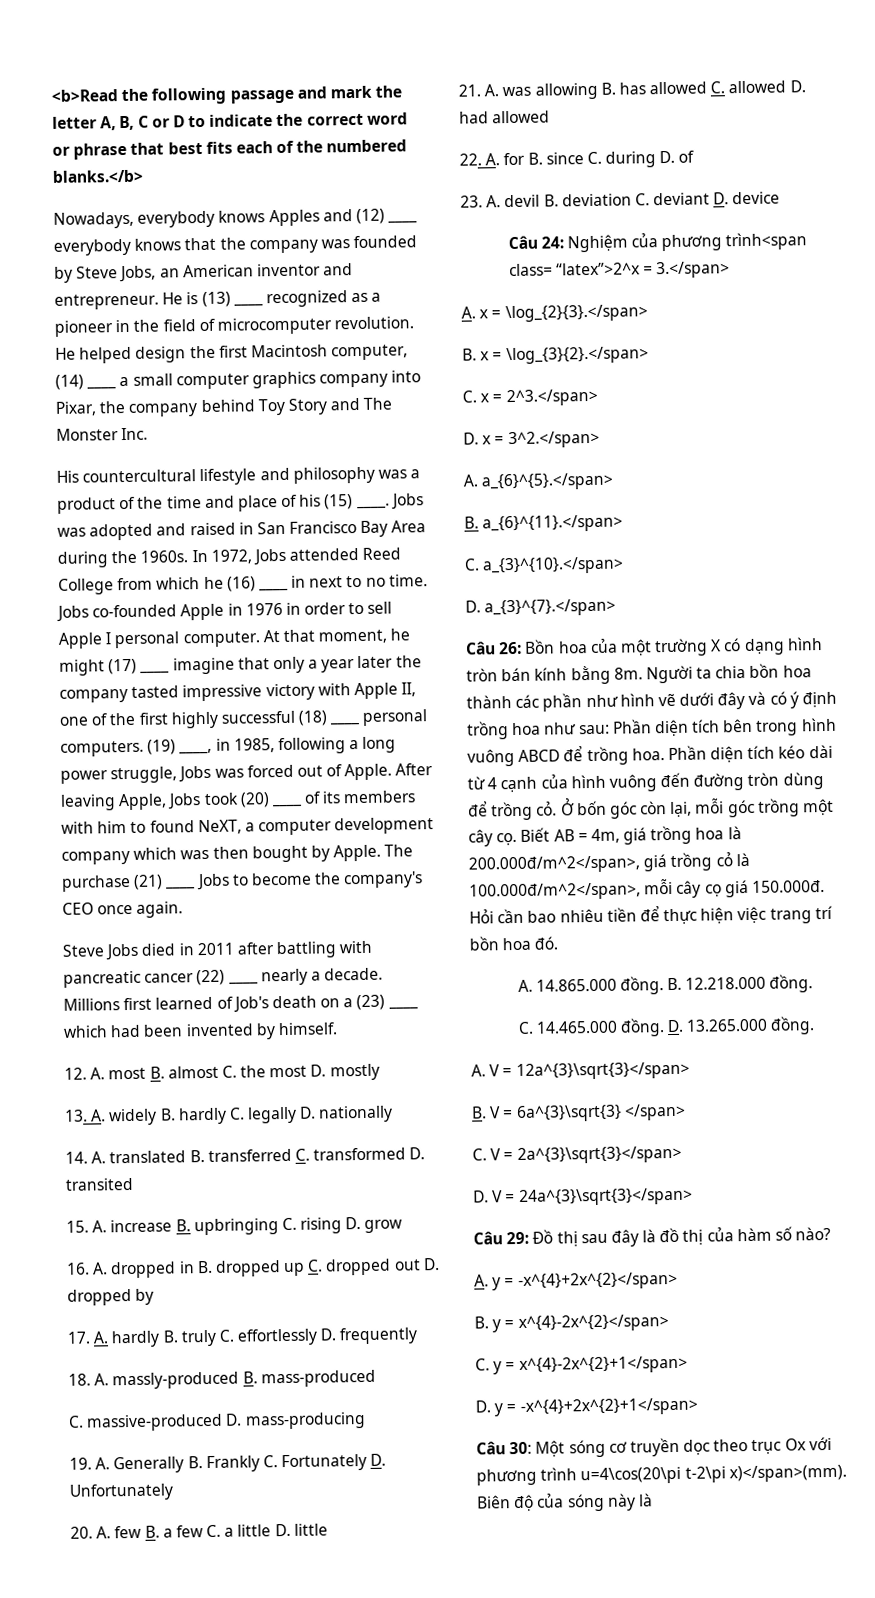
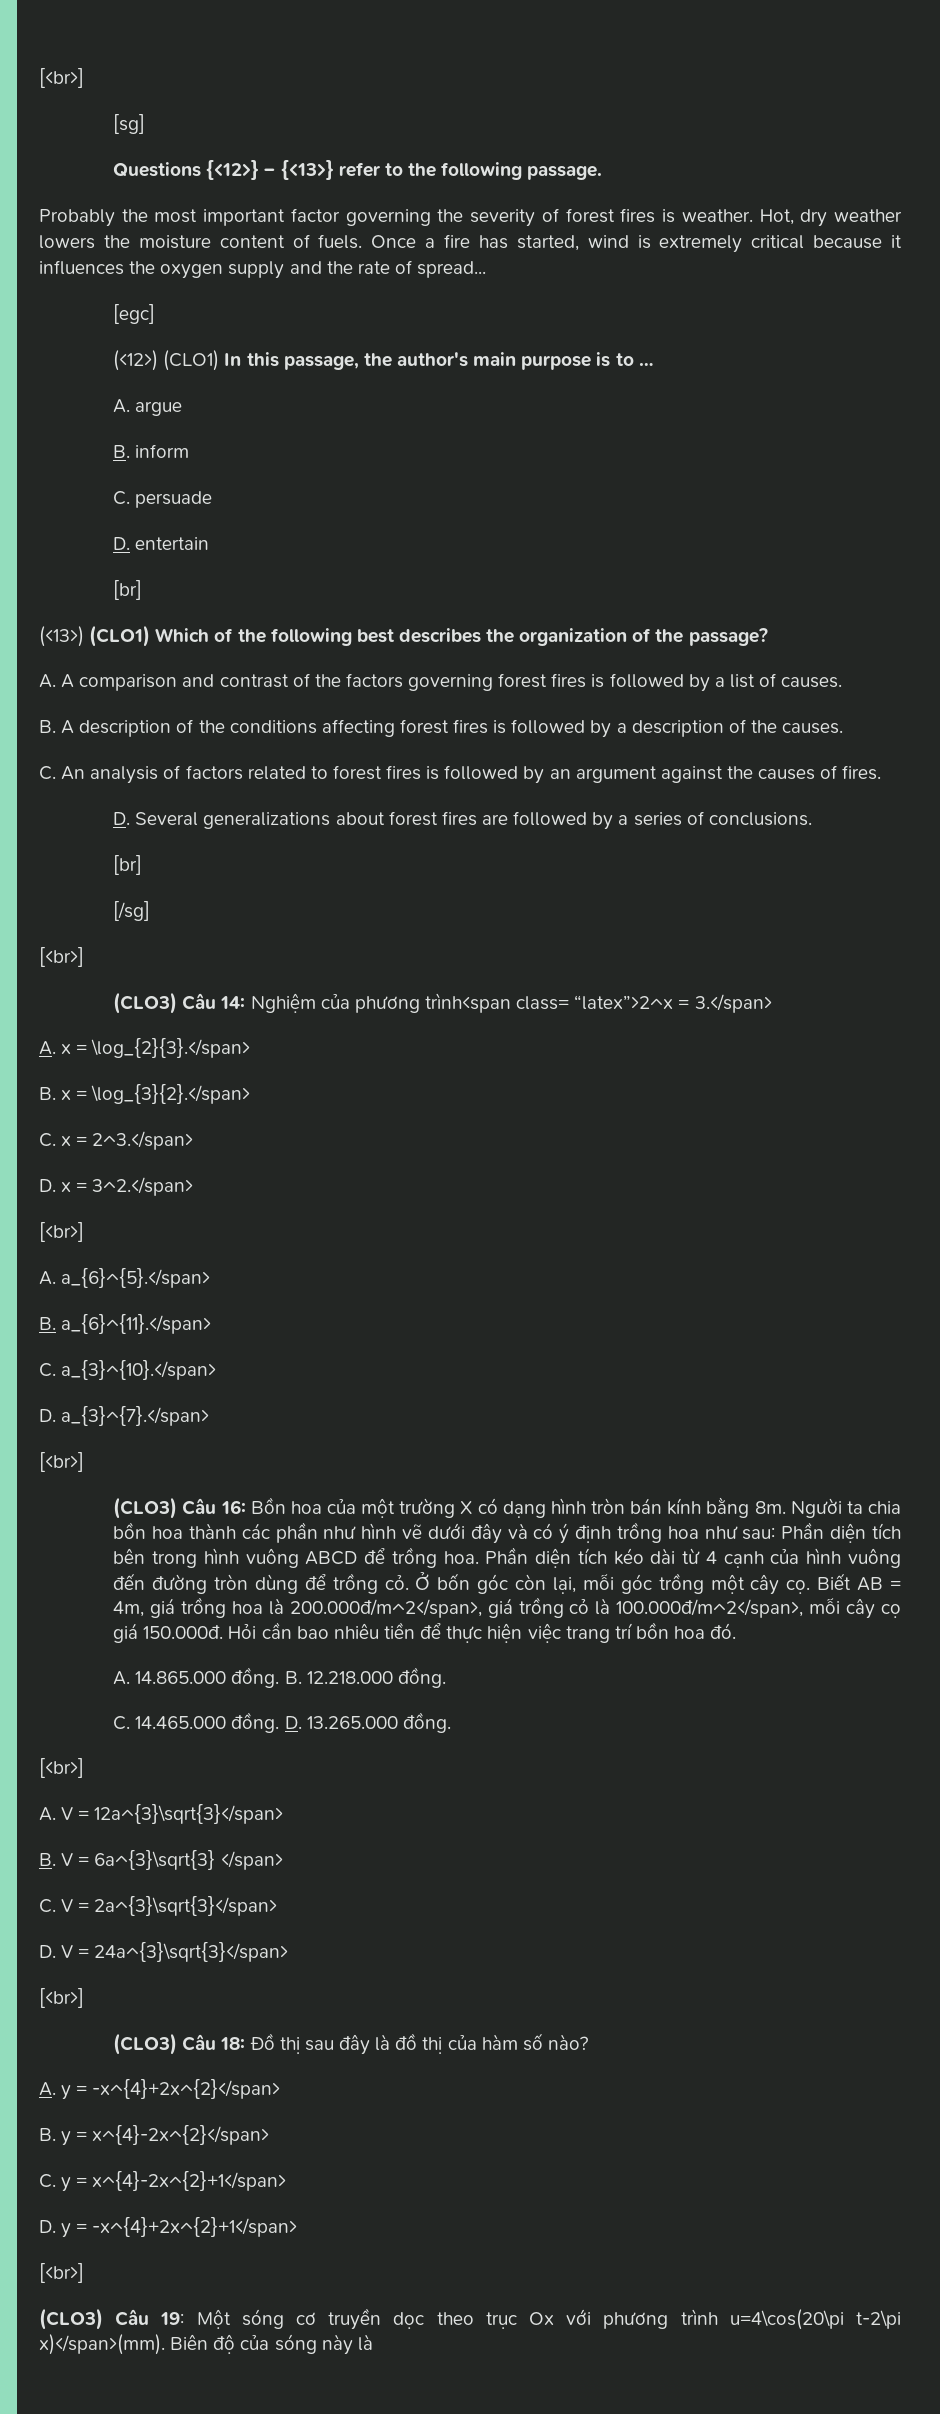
[51,85,403,105] [52,112,408,131] [52,139,408,160] [52,169,144,183] [53,208,418,229] [53,235,418,256] [54,263,354,283] [54,290,382,310] [54,316,415,337] [55,344,409,364] [55,370,422,390] [55,397,393,417] [56,427,149,441] [56,466,421,486] [57,493,424,514] [57,520,427,541] [57,547,402,568] [58,574,428,595] [56,601,393,622] [58,628,411,649] [59,655,422,676] [59,682,417,703] [59,709,429,729] [60,736,397,757] [60,763,434,784] [60,790,417,811] [61,817,435,836] [61,844,414,865] [61,871,424,892] [62,901,184,918] [62,940,373,961] [63,967,384,988] [63,994,418,1013] [63,1022,338,1040] [64,1063,380,1081] [64,1105,394,1126] [65,1147,426,1164] [65,1177,134,1191] [66,1217,404,1236] [66,1258,440,1279] [67,1288,155,1306] [67,1327,419,1348] [68,1369,376,1390] [68,1411,366,1432] [69,1453,387,1474] [69,1483,174,1501] [70,1523,328,1539] [458,80,806,100] [459,110,551,124] [459,150,695,168] [460,191,781,208] [507,235,564,250] <b>Read the following passage and mark the letter A, B, C or D to indicate the correct word or phrase that best fits each of the numbered blanks.</b> // Nowadays, everybody knows Apples and (12) ____ everybody knows that the company was founded by Steve Jobs, an American inventor and entrepreneur. He is (13) ____ recognized as a pioneer in the field of microcomputer revolution. He helped design the first Macintosh computer, (14) ____ a small computer graphics company into Pixar, the company behind Toy Story and The Monster Inc. // His countercultural lifestyle and philosophy was a product of the time and place of his (15) ____. Jobs was adopted and raised in San Francisco Bay Area during the 1960s. In 1972, Jobs attended Reed College from which he (16) ____ in next to no time. Jobs co-founded Apple in 1976 in order to sell Apple I personal computer. At that moment, he might (17) ____ imagine that only a year later the company tasted impressive victory with Apple II, one of the first highly successful (18) ____ personal computers. (19) ____, in 1985, following a long power struggle, Jobs was forced out of Apple. After leaving Apple, Jobs took (20) ____ of its members with him to found NeXT, a computer development company which was then bought by Apple. The purchase (21) ____ Jobs to become the company's CEO once again. // Steve Jobs died in 2011 after battling with pancreatic cancer (22) ____ nearly a decade. Millions first learned of Job's death on a (23) ____ which had been invented by himself. // 12. A. most B. almost C. the most D. mostly // 13. A. widely B. hardly C. legally D. nationally // 14. A. translated B. transferred C. transformed D. transited // 15. A. increase B. upbringing C. rising D. grow // 16. A. dropped in B. dropped up C. dropped out D. dropped by // 17. A. hardly B. truly C. effortlessly D. frequently // 18. A. massly-produced B. mass-produced // C. massive-produced D. mass-producing // 19. A. Generally B. Frankly C. Fortunately D. Unfortunately // 20. A. few B. a few C. a little D. little // 21. A. was allowing B. has allowed C. allowed D. had allowed // 22. A. for B. since C. during D. of // 23. A. devil B. deviation C. deviant D. device // Câu 24: -> [39,68,84,88] [113,114,146,134] [113,160,603,180] [39,208,903,227] [39,234,902,253] [39,260,487,279] [113,304,156,324] [113,350,654,371] [113,399,183,416] [113,444,190,458] [113,491,213,508] [113,537,210,550] [113,580,143,600] [39,625,768,647] [39,673,843,692] [39,719,844,738] [39,765,882,784] [113,811,812,830] [113,855,143,875] [113,901,151,921] [39,947,84,967] [113,992,246,1014] [<br>] // [sg] // Questions {<12>} – {<13>} refer to the following passage. // Probably the most important factor governing the severity of forest fires is weather. Hot, dry weather lowers the moisture content of fuels. Once a fire has started, wind is extremely critical because it influences the oxygen supply and the rate of spread... // [egc] // (<12>) (CLO1) In this passage, the author's main purpose is to … // A. argue // B. inform // C. persuade // D. entertain // [br] // (<13>) (CLO1) Which of the following best describes the organization of the passage? // A. A comparison and contrast of the factors governing forest fires is followed by a list of causes. // B. A description of the conditions affecting forest fires is followed by a description of the causes. // C. An analysis of factors related to forest fires is followed by an argument against the causes of fires. // D. Several generalizations about forest fires are followed by a series of conclusions. // [br] // [/sg] // [<br>] // (CLO3) Câu 14:
(600, 439) none -> [39,1222,84,1242] // [<br>]
[465,641,523,655] Câu 26: -> [39,1452,84,1472] [113,1497,246,1519] [<br>] // (CLO3) Câu 16:
(816, 1025) none -> [39,1758,84,1778] // [<br>]
[473,1231,530,1245] Câu 29: -> [39,1988,84,2008] [113,2033,246,2055] [<br>] // (CLO3) Câu 18:
[476,1441,533,1455] Câu 30: -> [39,2263,84,2283] [39,2308,185,2330] [<br>] // (CLO3) Câu 19:

